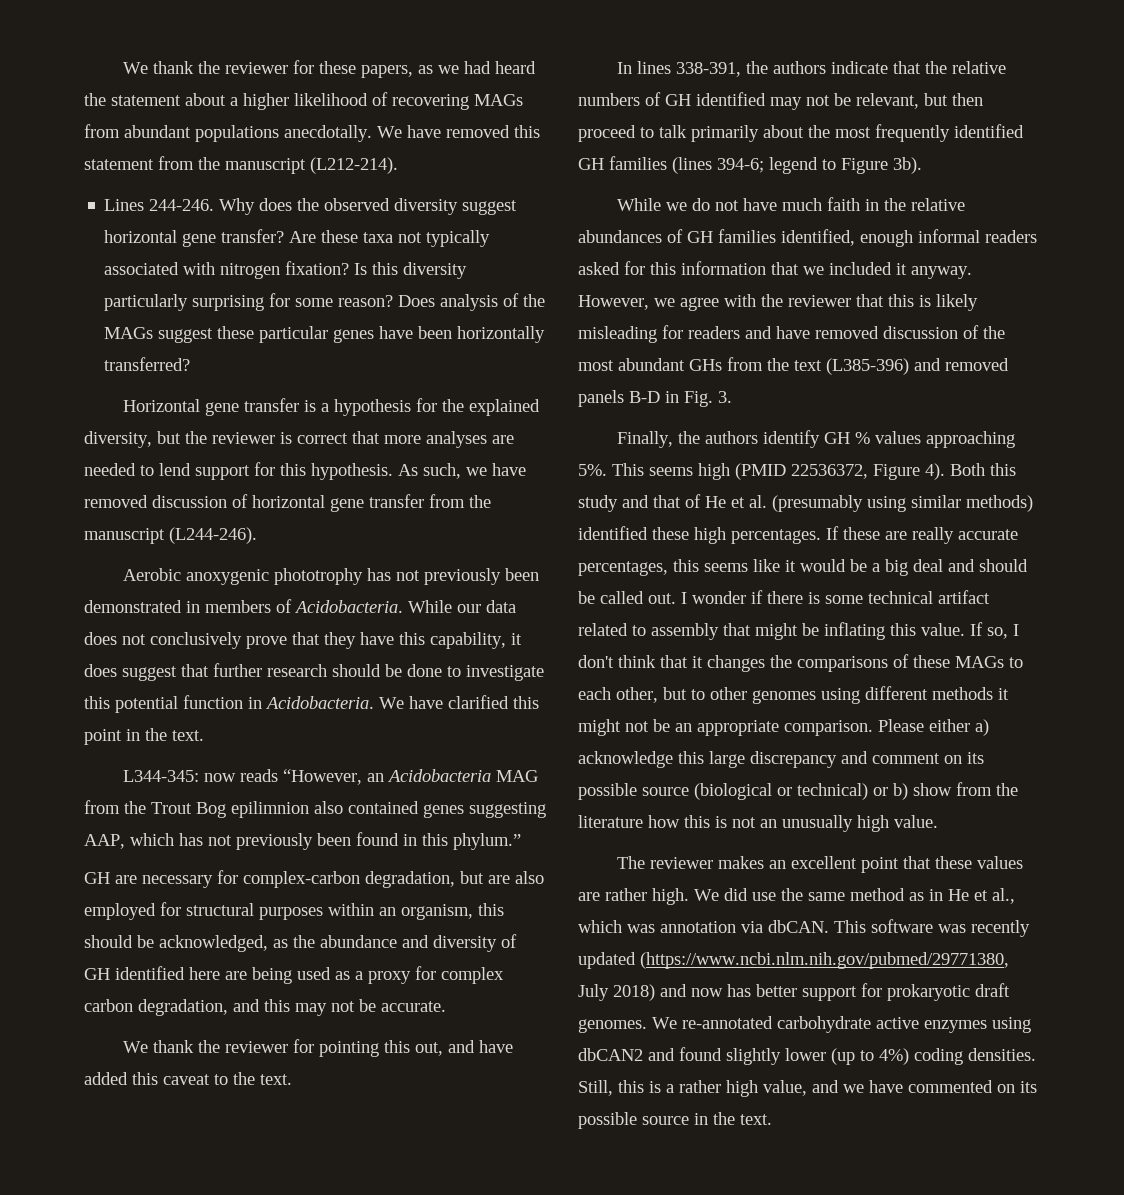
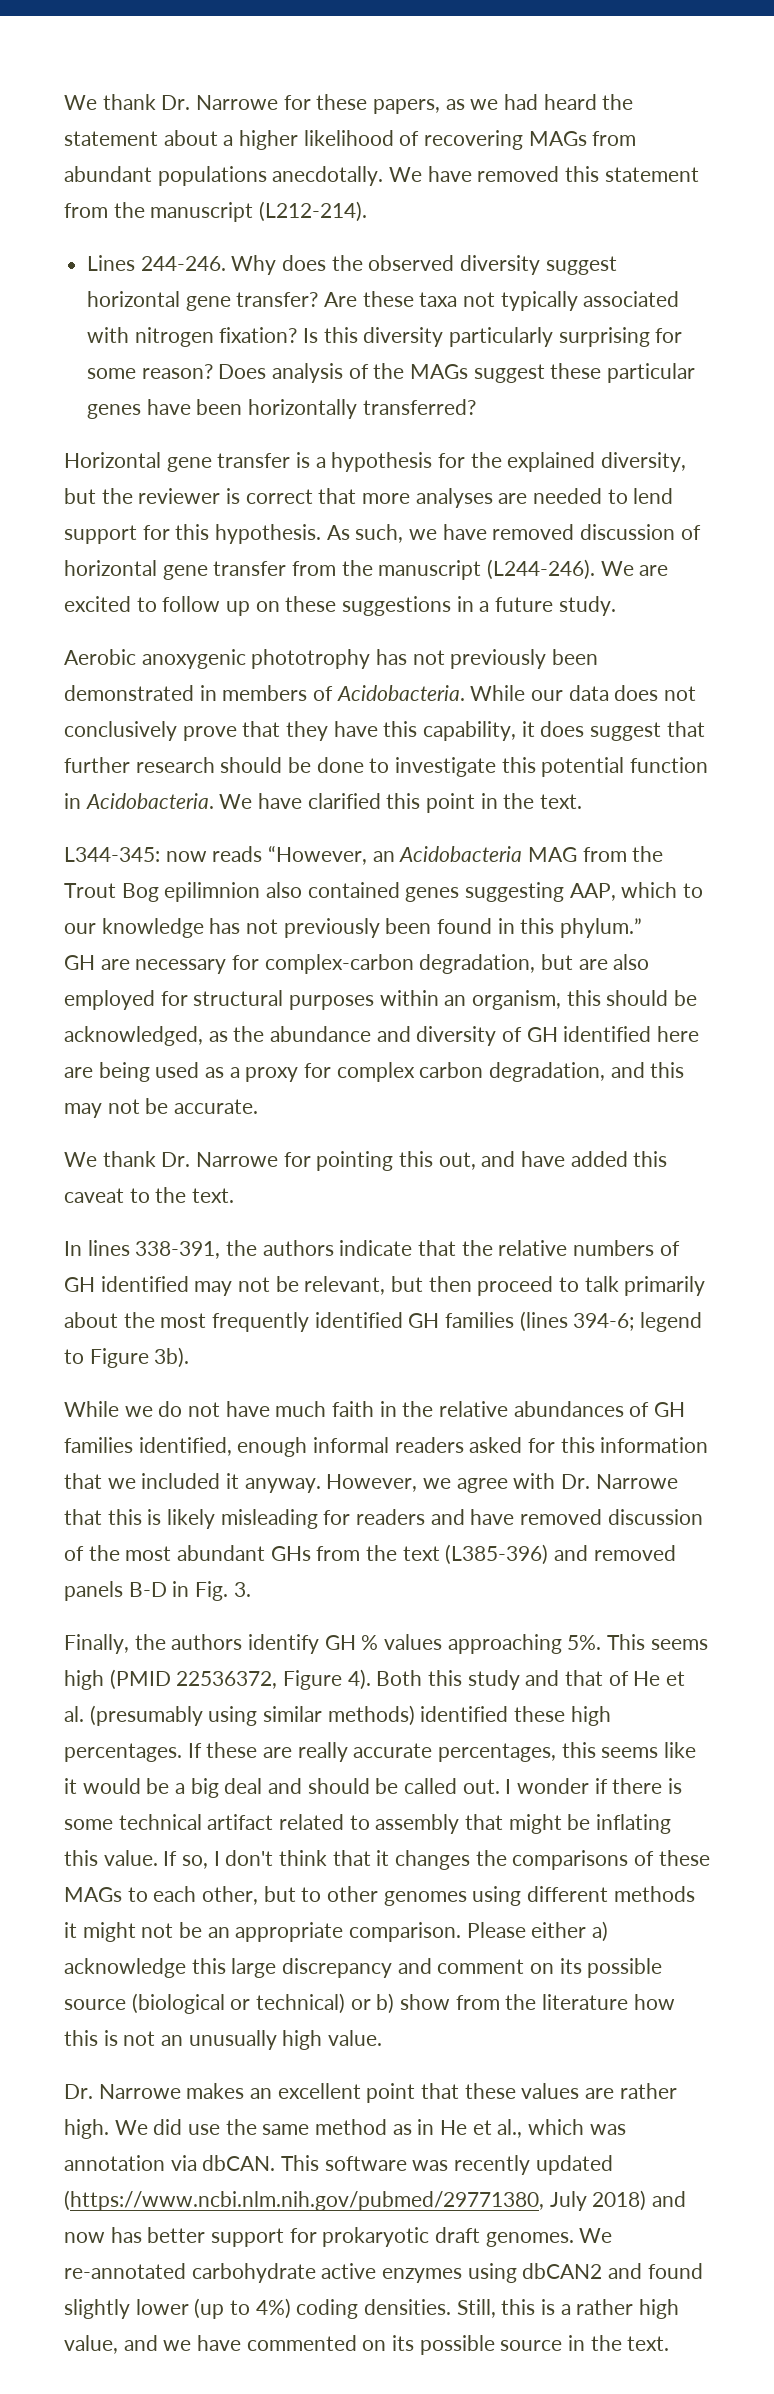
[122,61,288,74] We thank the reviewer -> [64,94,279,110] We thank Dr. Narrowe
(257, 535) none -> [600,561,669,576] [64,596,616,616] We are excited to follow up on these suggestions in a future study.
(174, 839) none -> [683,883,704,898] [64,918,204,938] to our knowledge
[197,1040,288,1053] the reviewer -> [161,1152,279,1167] Dr. Narrowe
[761,294,851,307] the reviewer -> [561,1474,678,1489] Dr. Narrowe
[616,856,713,869] The reviewer -> [64,2084,181,2099] Dr. Narrowe

